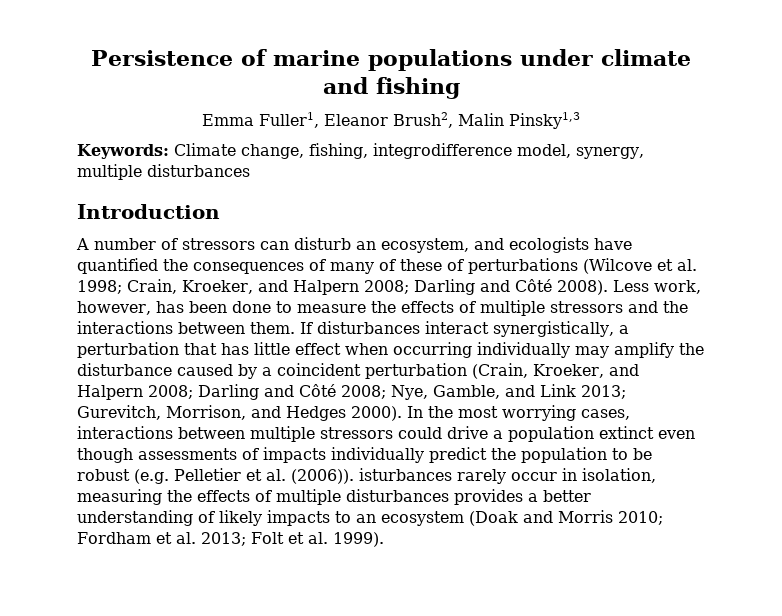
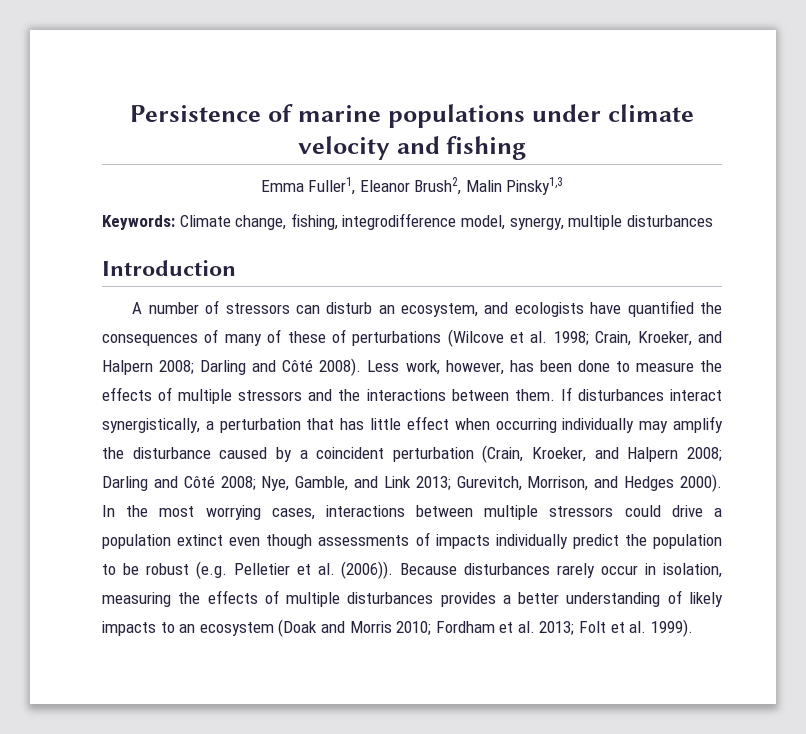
(691, 57) none -> [297,136,390,160] velocity
[359,468,452,481] isturbances -> [400,563,551,575] Because disturbances

